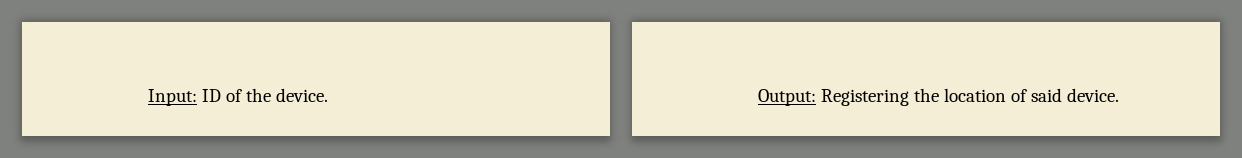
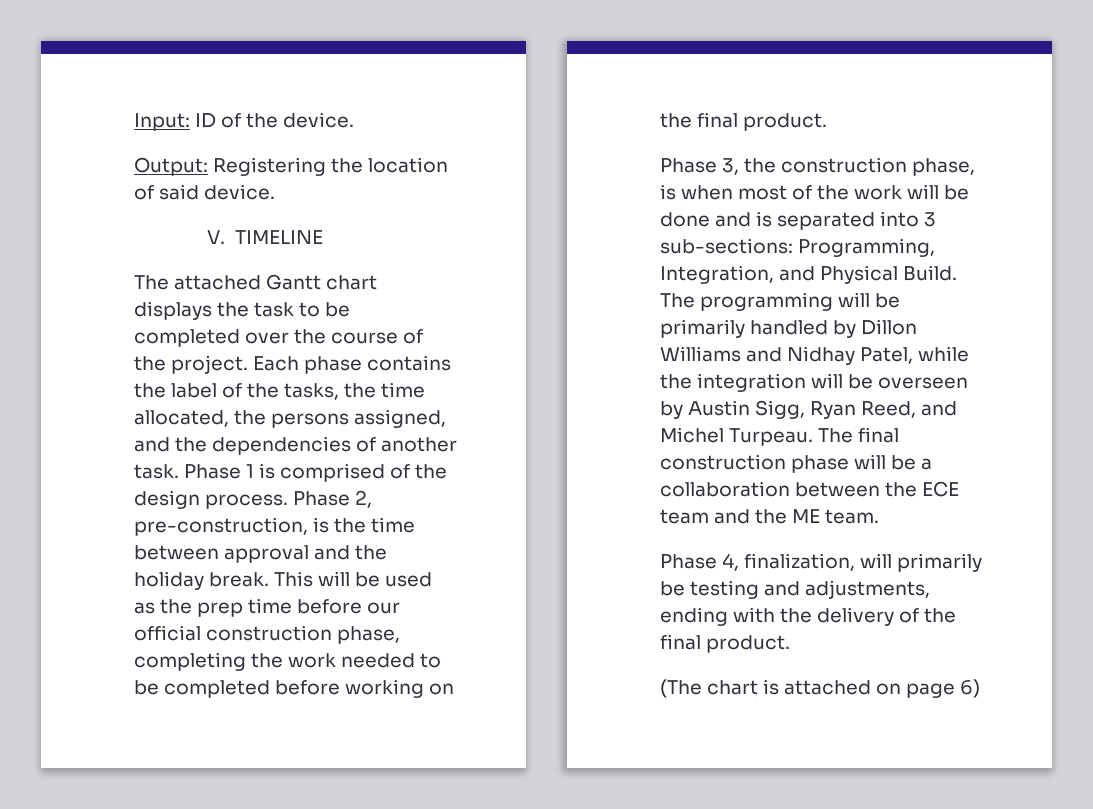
(1120, 95) none -> [207,230,323,244] [133,274,377,290] [133,301,351,320] [133,329,424,347] [133,355,452,374] [133,382,426,400] [133,409,446,428] [133,436,458,455] [133,463,448,482] [133,490,372,509] [133,517,415,536] [133,545,387,563] [133,571,433,590] [133,598,401,617] [133,625,400,644] [133,652,442,671] [133,679,455,698] [659,112,827,131] [659,157,976,176] [659,184,970,200] [659,211,937,230] [659,238,935,257] [659,265,957,284] [659,292,900,311] [659,319,917,338] [659,346,970,365] [659,373,969,392] [659,400,958,419] [659,427,899,446] [659,454,933,473] [659,481,959,497] [659,509,880,524] [659,553,983,572] [659,580,930,599] [659,607,957,626] [659,634,790,653] [659,679,981,698] // V. TIMELINE // The attached Gantt chart displays the task to be completed over the course of the project. Each phase contains the label of the tasks, the time allocated, the persons assigned, and the dependencies of another task. Phase 1 is comprised of the design process. Phase 2, pre-construction, is the time between approval and the holiday break. This will be used as the prep time before our official construction phase, completing the work needed to be completed before working on the final product. // Phase 3, the construction phase, is when most of the work will be done and is separated into 3 sub-sections: Programming, Integration, and Physical Build. The programming will be primarily handled by Dillon Williams and Nidhay Patel, while the integration will be overseen by Austin Sigg, Ryan Reed, and Michel Turpeau. The final construction phase will be a collaboration between the ECE team and the ME team. // Phase 4, finalization, will primarily be testing and adjustments, ending with the delivery of the final product. // (The chart is attached on page 6)

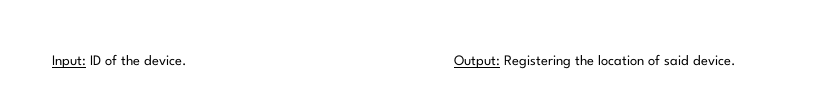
[207,230,323,244] [133,274,377,290] [133,301,351,320] [133,329,424,347] [133,355,452,374] [133,382,426,400] [133,409,446,428] [133,436,458,455] [133,463,448,482] [133,490,372,509] [133,517,415,536] [133,545,387,563] [133,571,433,590] [133,598,401,617] [133,625,400,644] [133,652,442,671] [133,679,455,698] [659,112,827,131] [659,157,976,176] [659,184,970,200] [659,211,937,230] [659,238,935,257] [659,265,957,284] [659,292,900,311] [659,319,917,338] [659,346,970,365] [659,373,969,392] [659,400,958,419] [659,427,899,446] [659,454,933,473] [659,481,959,497] [659,509,880,524] [659,553,983,572] [659,580,930,599] [659,607,957,626] [659,634,790,653] [659,679,981,698] // V. TIMELINE // The attached Gantt chart displays the task to be completed over the course of the project. Each phase contains the label of the tasks, the time allocated, the persons assigned, and the dependencies of another task. Phase 1 is comprised of the design process. Phase 2, pre-construction, is the time between approval and the holiday break. This will be used as the prep time before our official construction phase, completing the work needed to be completed before working on the final product. // Phase 3, the construction phase, is when most of the work will be done and is separated into 3 sub-sections: Programming, Integration, and Physical Build. The programming will be primarily handled by Dillon Williams and Nidhay Patel, while the integration will be overseen by Austin Sigg, Ryan Reed, and Michel Turpeau. The final construction phase will be a collaboration between the ECE team and the ME team. // Phase 4, finalization, will primarily be testing and adjustments, ending with the delivery of the final product. // (The chart is attached on page 6) -> (737, 60) none

